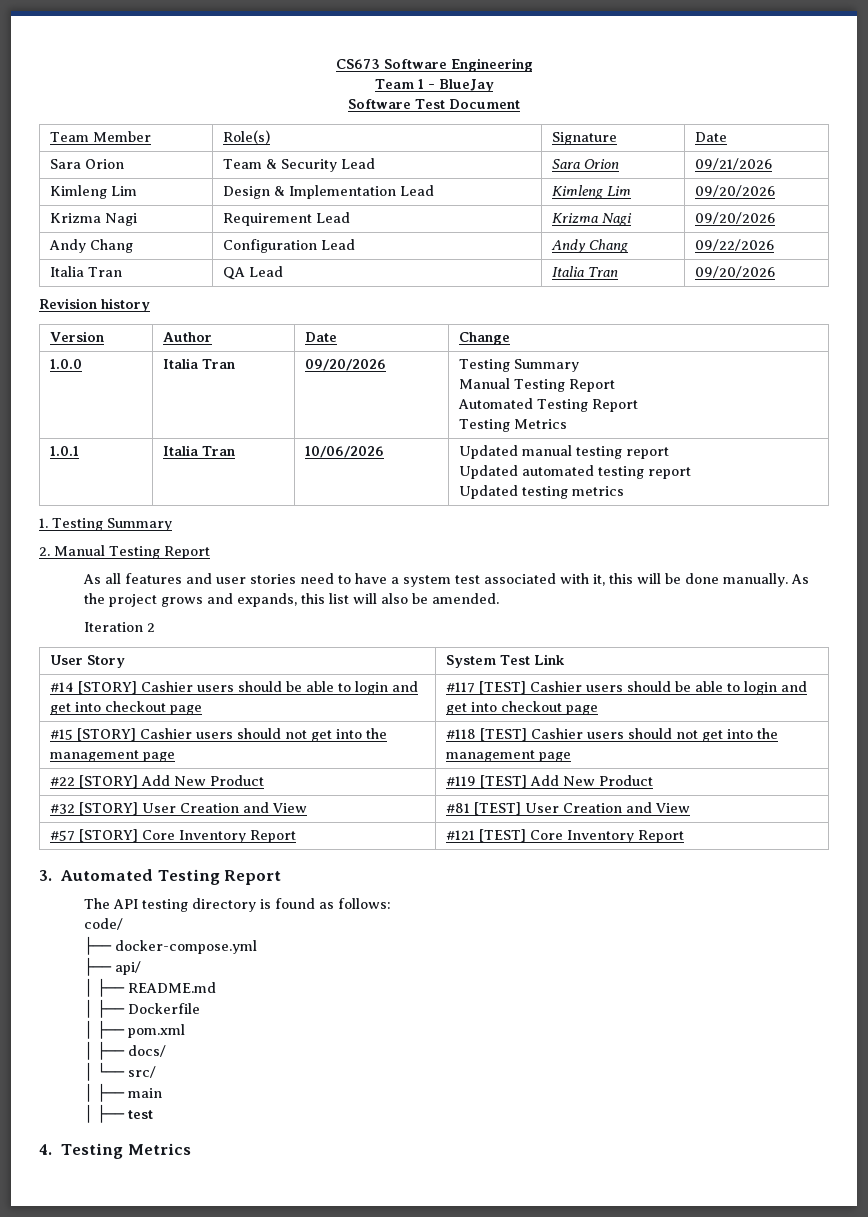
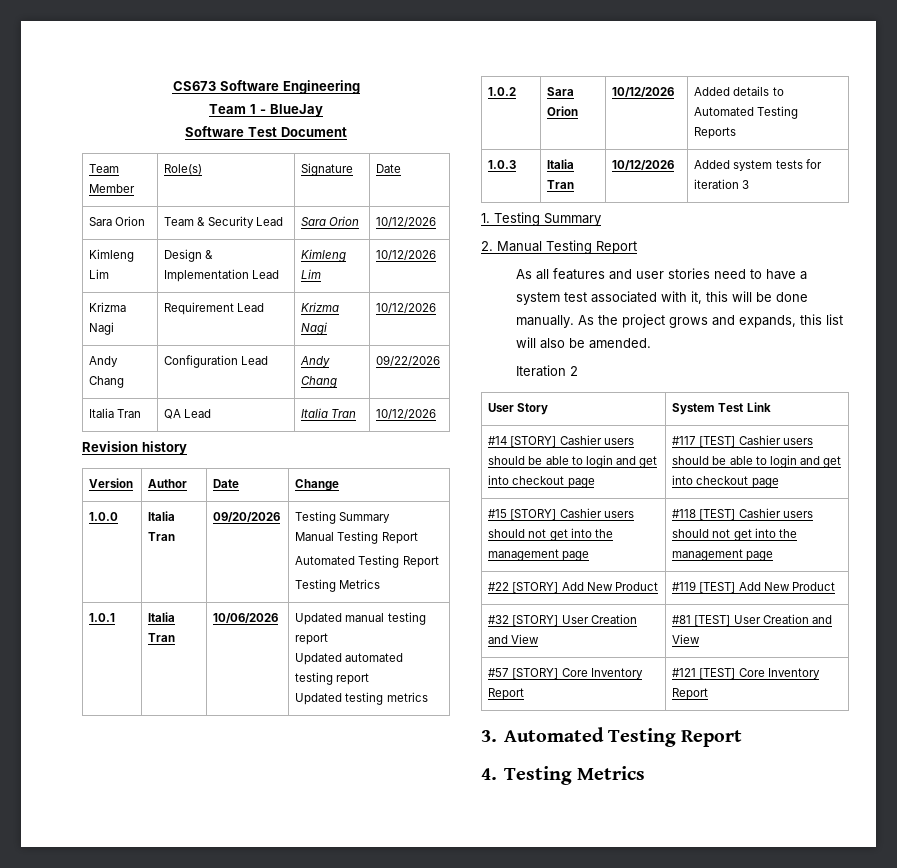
[695,158,773,170] 09/21/2026 -> [376,217,437,228] 10/12/2026
[695,185,776,197] 09/20/2026 -> [376,250,437,261] 10/12/2026
[695,212,776,224] 09/20/2026 -> [376,303,437,314] 10/12/2026
[695,266,776,278] 09/20/2026 -> [376,409,437,420] 10/12/2026
(625, 491) none -> [488,87,517,96] [547,87,575,96] [547,106,579,116] [612,87,675,98] [694,86,784,96] [694,106,799,119] [694,127,737,139] [488,160,517,169] [547,159,575,169] [547,180,575,189] [612,160,675,171] [694,159,822,171] [694,179,750,189] // 1.0.2 | Sara Orion | 10/12/2026 | Added details to Automated Testing Reports // 1.0.3 | Italia Tran | 10/12/2026 | Added system tests for iteration 3
[83,898,391,912] [83,918,123,930] [83,936,257,955] [83,957,141,976] [83,978,216,997] [83,999,200,1018] [83,1020,185,1039] [83,1041,166,1060] [83,1062,156,1081] [83,1083,162,1102] [83,1104,153,1123] // The API testing directory is found as follows: // code/ // ├── docker-compose.yml // ├── api/ // │ ├── README.md // │ ├── Dockerfile // │ ├── pom.xml // │ ├── docs/ // │ └── src/ // │ ├── main // │ ├── test -> (743, 738) none

